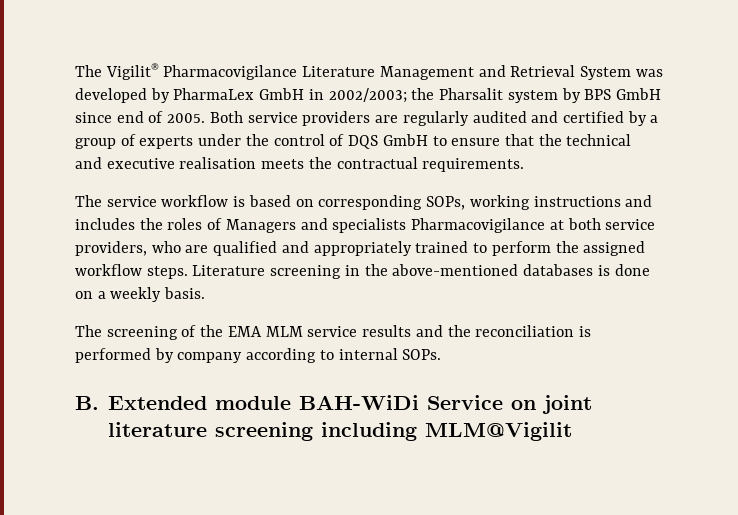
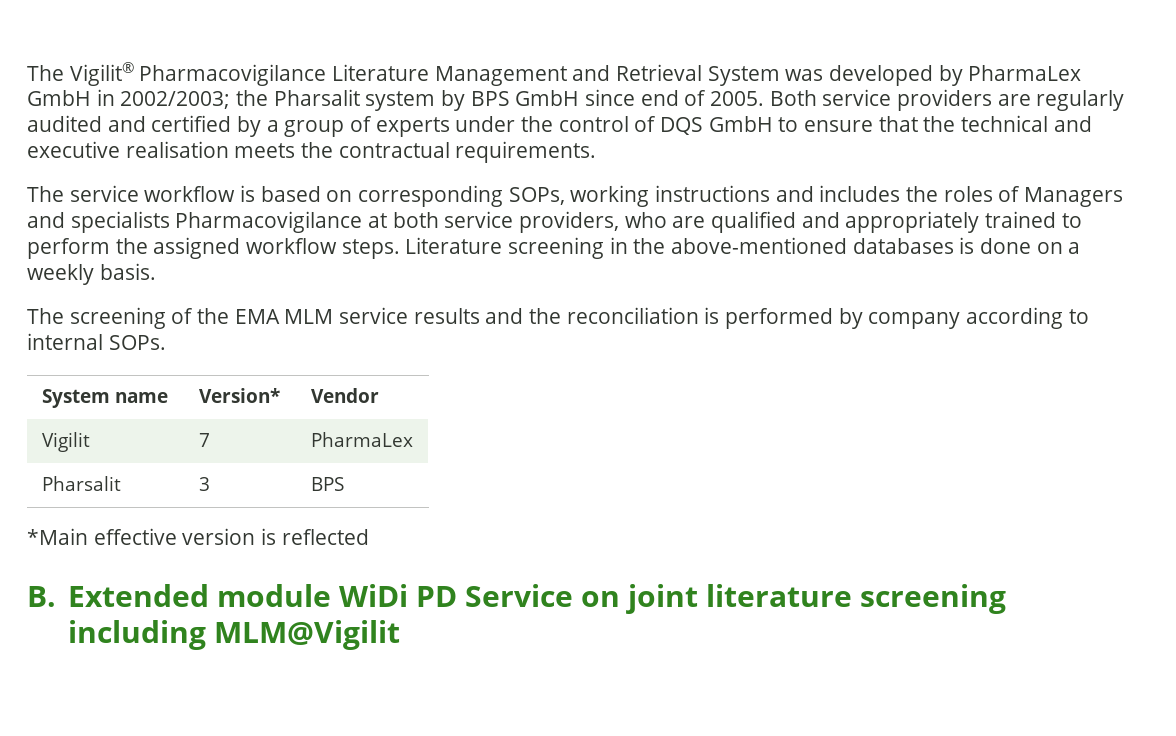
(442, 354) none -> [41,389,168,408] [198,388,280,403] [310,388,379,403] [41,432,90,452] [198,433,210,447] [310,432,413,447] [41,476,121,491] [198,477,210,491] [310,477,344,491] [27,528,369,545] // System name | Version* | Vendor // Vigilit | 7 | PharmaLex // Pharsalit | 3 | BPS // *Main effective version is reflected
[298,395,419,410] BAH-WiDi -> [338,584,457,607] WiDi PD

